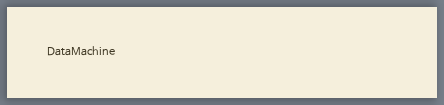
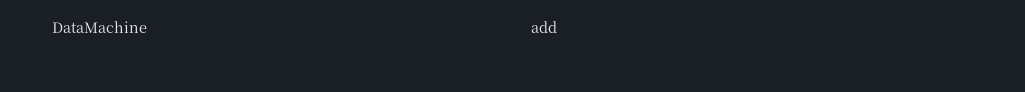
(115, 51) none -> [531,21,557,33] // add

